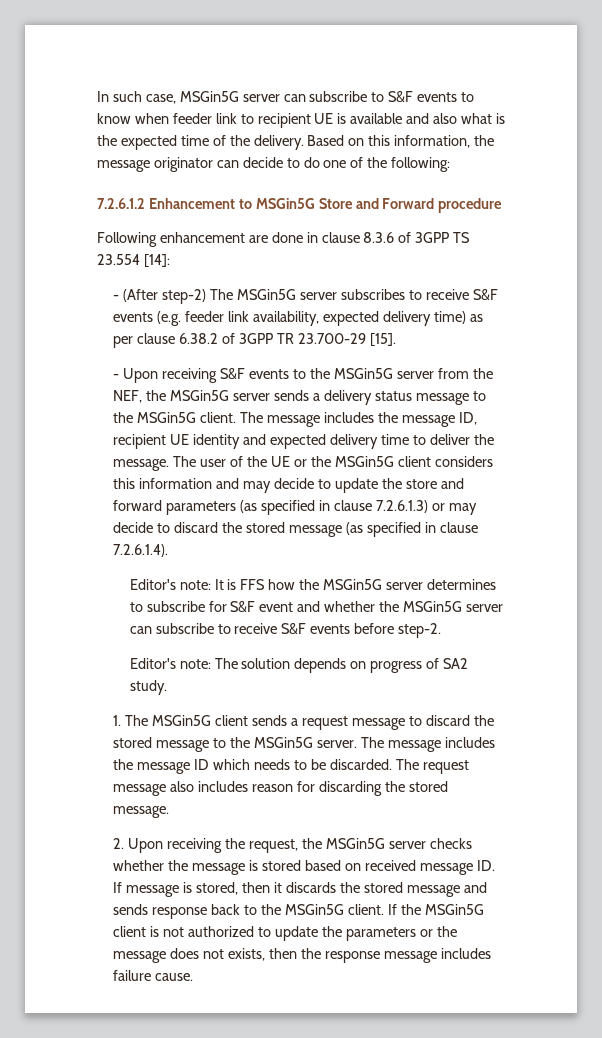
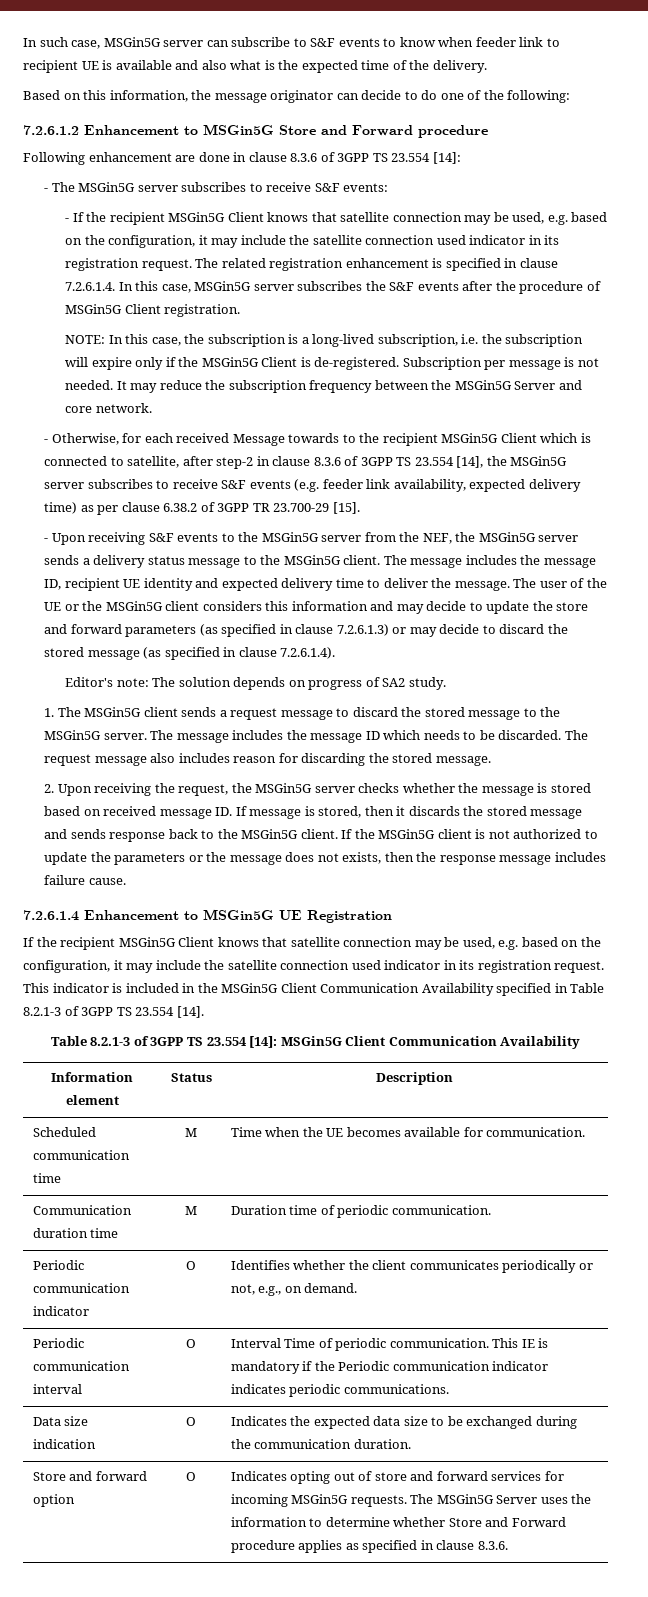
(304, 142) none -> (487, 66) //
[123,289,207,304] (After step-2) -> (49, 190) none
(498, 294) none -> [343,183,389,192] [65,212,608,225] [65,235,560,248] [65,258,558,271] [65,281,601,294] [65,304,241,317] [65,334,584,347] [65,357,599,370] [65,380,582,393] [65,403,152,413] [44,433,591,446] [44,456,568,469] [44,479,247,489] events: // - If the recipient MSGin5G Client knows that satellite connection may be used, e.g. based on the configuration, it may include the satellite connection used indicator in its registration request. The related registration enhancement is specified in clause 7.2.6.1.4. In this case, MSGin5G server subscribes the S&F events after the procedure of MSGin5G Client registration. // NOTE: In this case, the subscription is a long-lived subscription, i.e. the subscription will expire only if the MSGin5G Client is de-registered. Subscription per message is not needed. It may reduce the subscription frequency between the MSGin5G Server and core network. // - Otherwise, for each received Message towards to the recipient MSGin5G Client which is connected to satellite, after step-2 in clause 8.3.6 of 3GPP TS 23.554 [14], the MSGin5G server subscribes to receive S&F
[129,579,496,590] [129,601,503,612] [129,623,442,638] // Editor's note: It is FFS how the MSGin5G server determines to subscribe for S&F event and whether the MSGin5G server can subscribe to receive S&F events before step-2. -> (336, 653) none
(194, 977) none -> [23,909,392,923] [23,937,601,950] [23,960,605,973] [23,983,605,996] [23,1006,204,1018] [50,1036,581,1049] [51,1072,133,1082] [65,1095,119,1105] [170,1073,212,1082] [376,1072,453,1085] [32,1127,96,1137] [32,1150,130,1160] [32,1173,61,1183] [185,1128,197,1137] [230,1127,586,1137] [32,1205,132,1215] [32,1228,119,1238] [185,1206,197,1215] [230,1205,491,1218] [32,1260,84,1270] [32,1283,130,1293] [32,1306,89,1316] [186,1261,196,1270] [230,1260,593,1273] [230,1283,358,1296] [32,1338,84,1348] [32,1361,130,1371] [32,1384,82,1394] [186,1339,196,1348] [230,1338,549,1351] [230,1361,549,1374] [230,1384,449,1397] [32,1416,89,1426] [32,1439,96,1449] [186,1417,196,1426] [230,1416,577,1429] [230,1439,411,1449] [32,1471,147,1481] [32,1494,75,1507] [186,1472,196,1481] [230,1471,564,1484] [230,1494,592,1507] [230,1517,566,1527] [230,1540,508,1553] // 7.2.6.1.4 Enhancement to MSGin5G UE Registration // If the recipient MSGin5G Client knows that satellite connection may be used, e.g. based on the configuration, it may include the satellite connection used indicator in its registration request. This indicator is included in the MSGin5G Client Communication Availability specified in Table 8.2.1-3 of 3GPP TS 23.554 [14]. // Table 8.2.1-3 of 3GPP TS 23.554 [14]: MSGin5G Client Communication Availability // Information element | Status | Description // Scheduled communication time | M | Time when the UE becomes available for communication. // Communication duration time | M | Duration time of periodic communication. // Periodic communication indicator | O | Identifies whether the client communicates periodically or not, e.g., on demand. // Periodic communication interval | O | Interval Time of periodic communication. This IE is mandatory if the Periodic communication indicator indicates periodic communications. // Data size indication | O | Indicates the expected data size to be exchanged during the communication duration. // Store and forward option | O | Indicates opting out of store and forward services for incoming MSGin5G requests. The MSGin5G Server uses the information to determine whether Store and Forward procedure applies as specified in clause 8.3.6.

